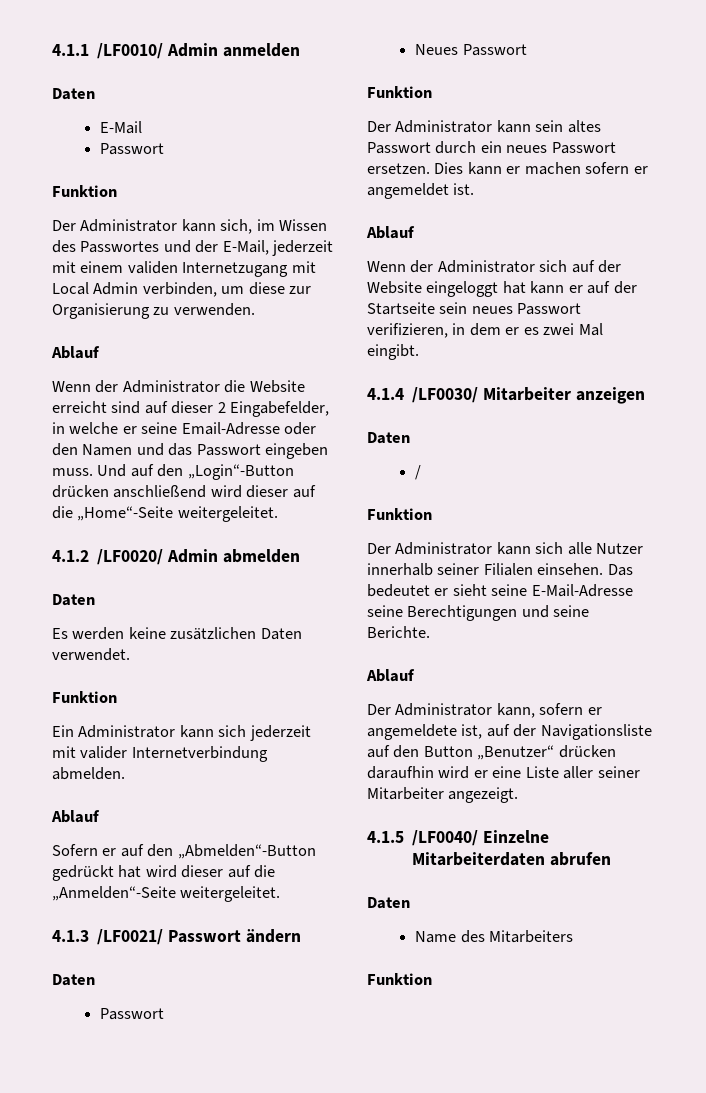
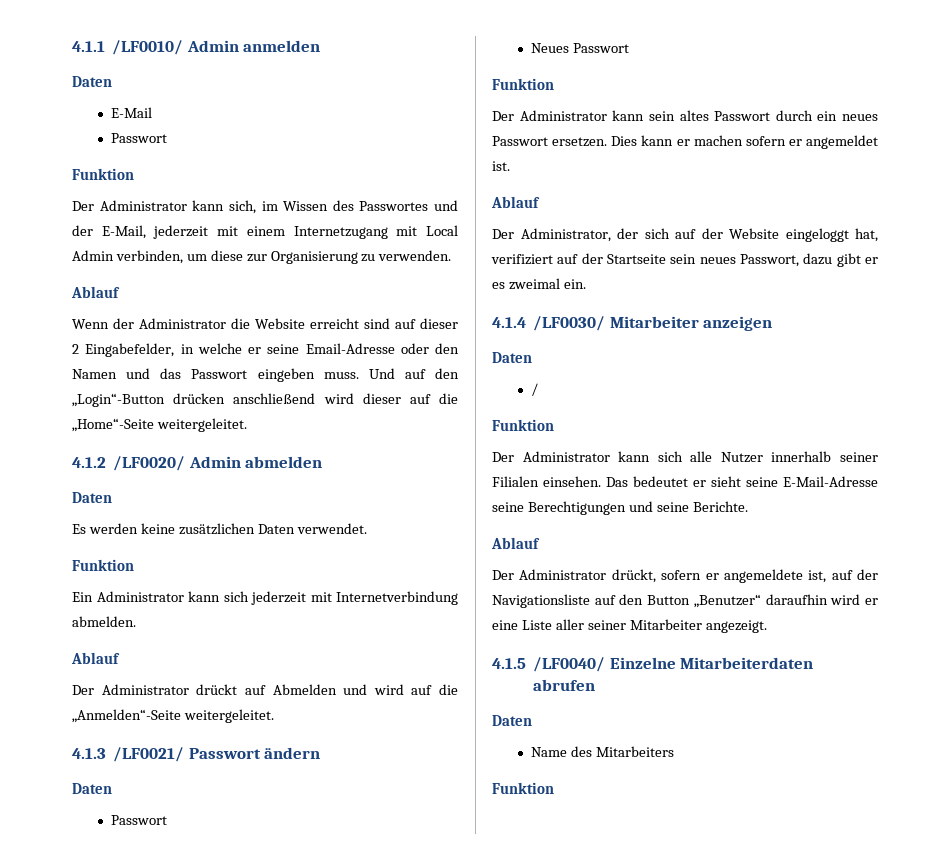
[127,261,178,274] validen -> (285, 231) none
[80,746,128,759] valider -> (332, 597) none
[52,844,316,859] [52,865,224,881] Sofern er auf den „Abmelden“-Button gedrückt hat wird dieser -> [72,684,404,695] Der Administrator drückt auf Abmelden und wird
[367,260,535,273] Wenn der Administrator -> [492,228,638,242] Der Administrator, der
[502,281,583,294] hat kann er -> [855,228,878,242] [491,254,553,265] hat, verifiziert
[517,303,582,315] [367,323,603,338] [367,344,419,360] Passwort verifizieren, in dem er es zwei Mal eingibt. -> [740,253,878,267] [492,278,586,290] Passwort, dazu gibt er es zweimal ein.
[496,703,535,718] kann, -> [611,569,656,583] drückt,
[558,745,616,758] drücken -> (761, 601) none

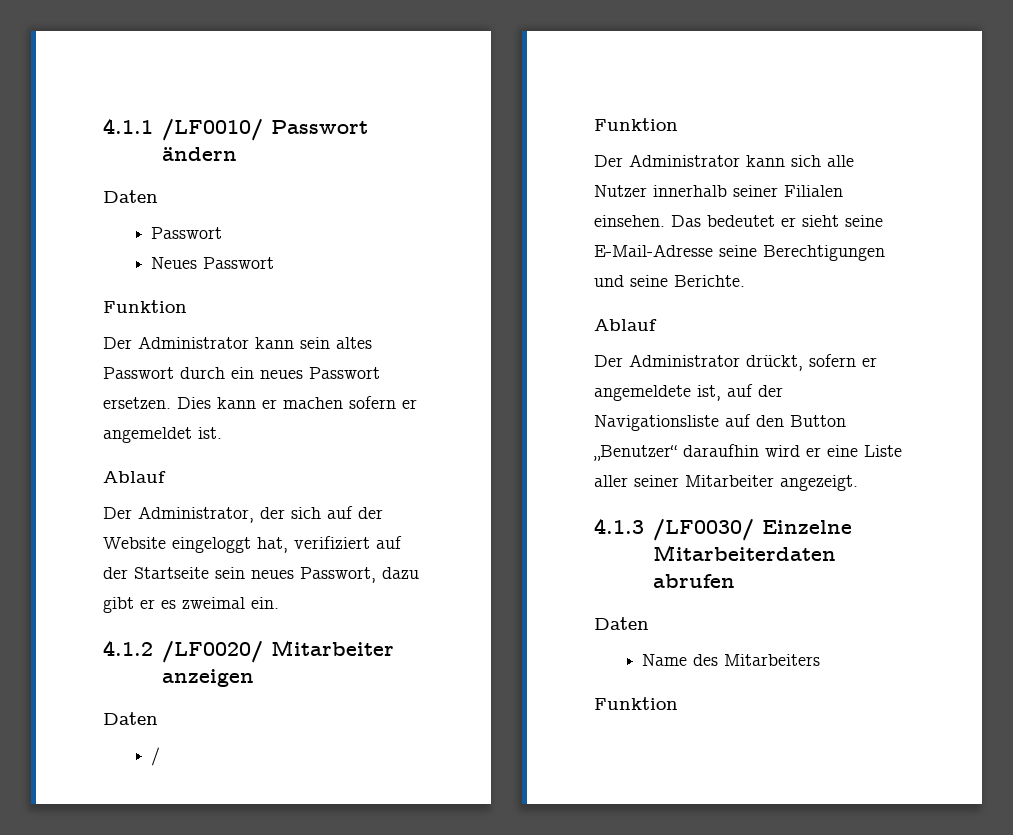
[186,40,321,52] [72,76,112,87] [111,107,153,118] [111,133,168,143] [72,168,134,180] [72,200,458,214] [72,225,459,239] [72,250,452,264] [71,286,120,298] [72,318,458,329] [72,343,459,357] [72,368,459,382] [72,393,459,407] [72,418,247,432] [72,456,323,471] [72,492,112,503] [72,523,367,535] [72,559,134,571] [72,591,458,605] [72,616,136,627] [71,652,120,664] [72,684,458,695] [72,709,274,723] [72,747,185,762] Admin anmelden // Daten // E-Mail // Passwort // Funktion // Der Administrator kann sich, im Wissen des Passwortes und der E-Mail, jederzeit mit einem Internetzugang mit Local Admin verbinden, um diese zur Organisierung zu verwenden. // Ablauf // Wenn der Administrator die Website erreicht sind auf dieser 2 Eingabefelder, in welche er seine Email-Adresse oder den Namen und das Passwort eingeben muss. Und auf den „Login“-Button drücken anschließend wird dieser auf die „Home“-Seite weitergeleitet. // 4.1.2 /LF0020/ Admin abmelden // Daten // Es werden keine zusätzlichen Daten verwendet. // Funktion // Ein Administrator kann sich jederzeit mit Internetverbindung abmelden. // Ablauf // Der Administrator drückt auf Abmelden und wird auf die „Anmelden“-Seite weitergeleitet. // 4.1.3 /LF0021/ -> (263, 130) none
[492,316,606,331] 4.1.4 /LF0030/ -> [103,640,263,663] 4.1.2 /LF0020/
[492,657,606,672] 4.1.5 /LF0040/ -> [594,518,754,541] 4.1.3 /LF0030/

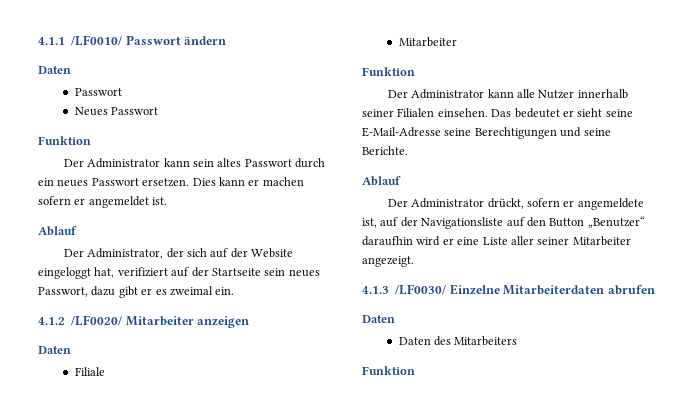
[151,747,161,766] [594,118,678,131] [594,154,821,167] / // Funktion // Der Administrator kann sich -> [74,367,105,376] [398,37,457,47] [362,67,415,76] [387,89,514,99] Filiale // Mitarbeiter // Funktion // Der Administrator kann
[642,654,688,666] Name -> [398,337,431,345] Daten

